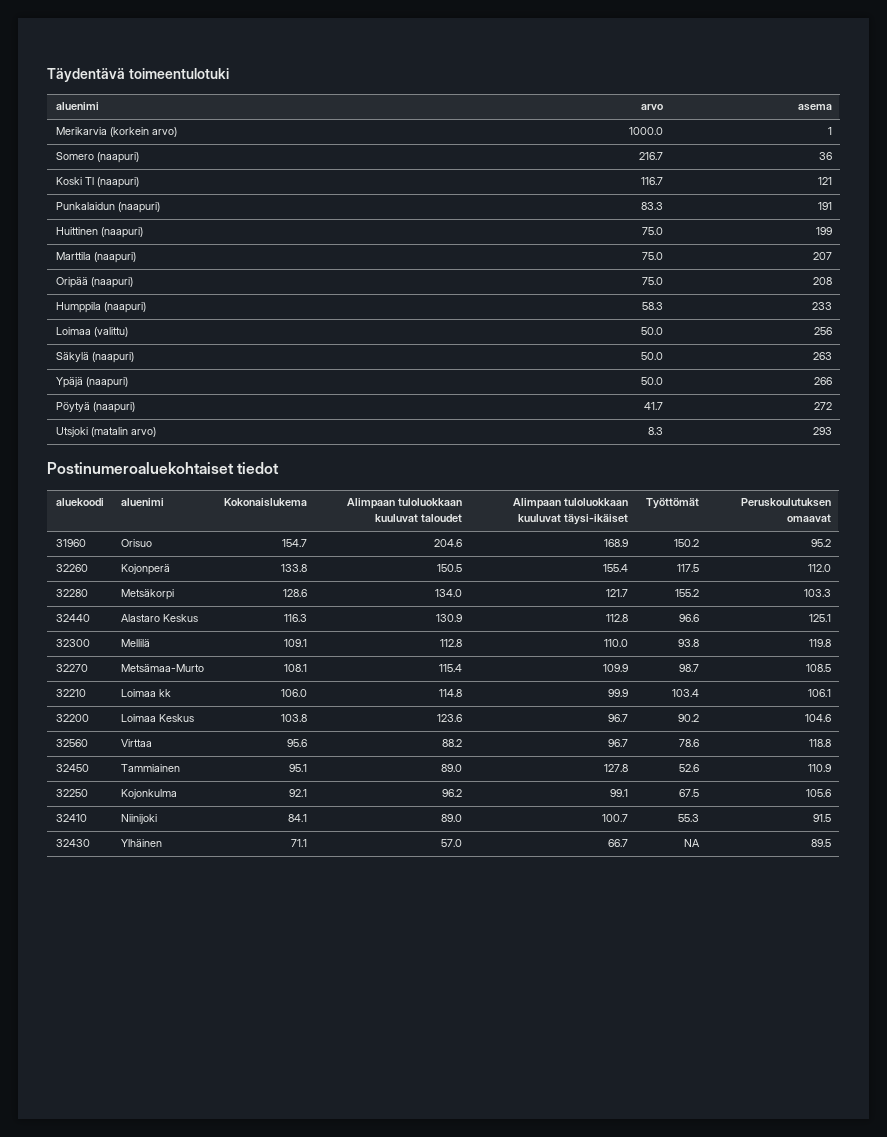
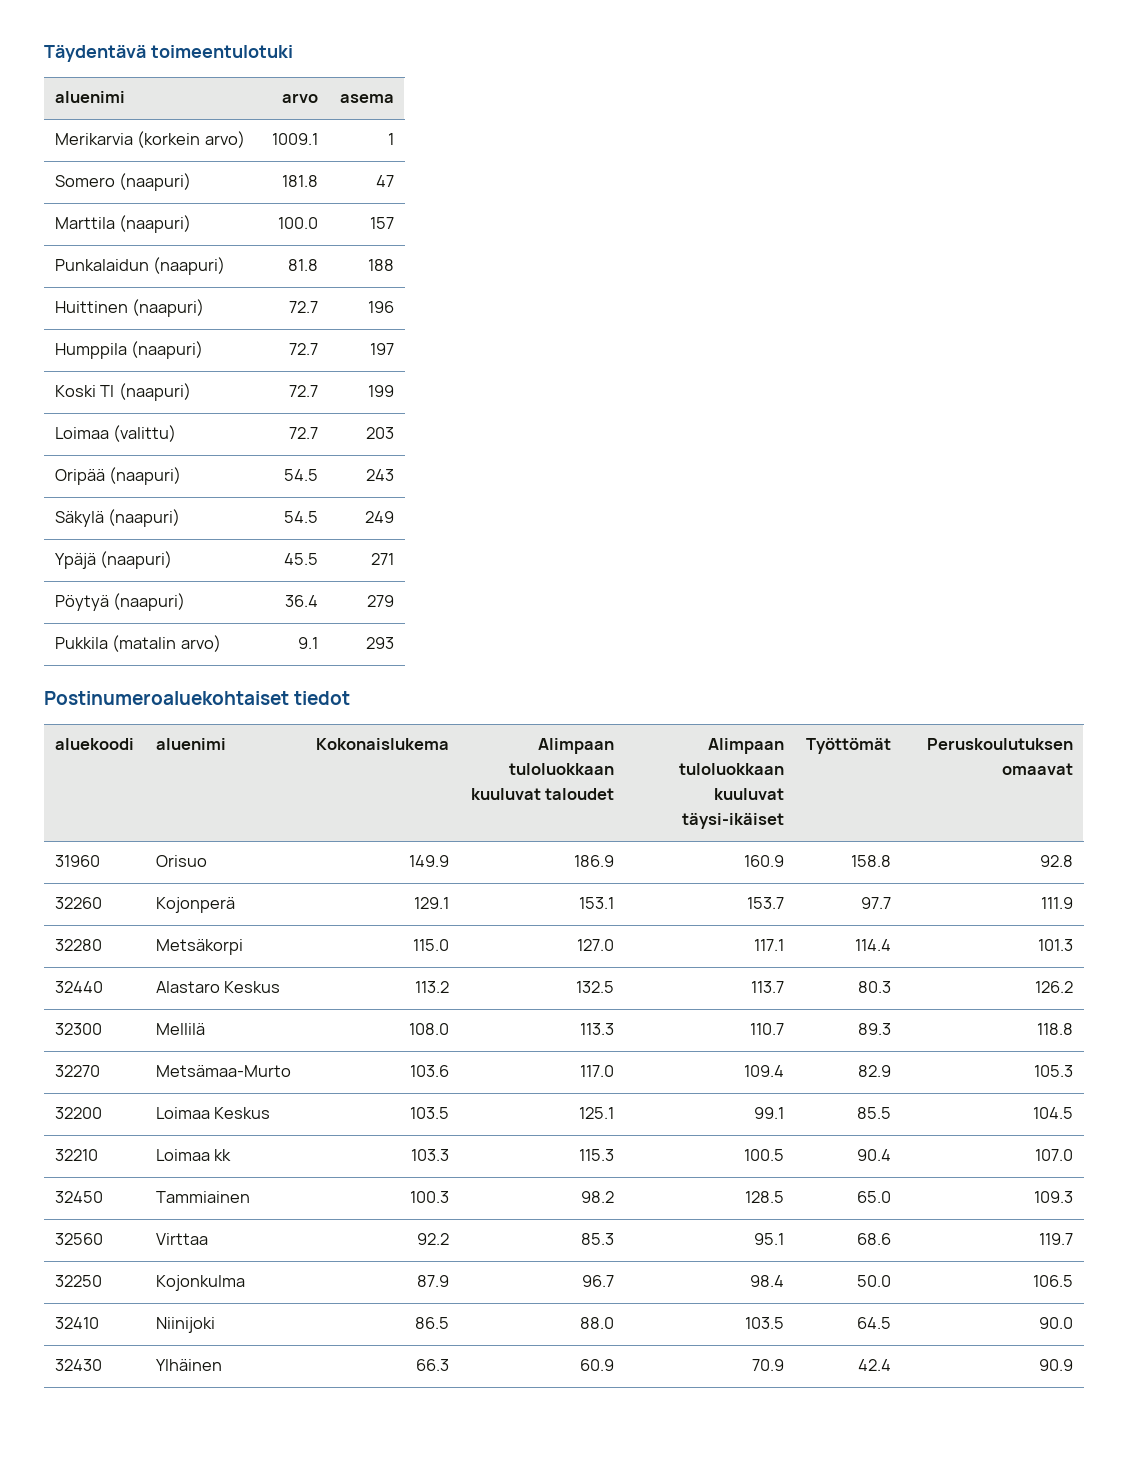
[628,127,663,135] 1000.0 -> [272,133,319,145] 1009.1
[638,152,663,160] [818,152,832,160] [55,177,139,188] [640,177,663,185] [817,177,832,185] [55,202,160,213] [640,202,663,210] [817,202,832,210] [55,227,143,238] [641,227,663,235] [815,227,832,235] [55,252,136,263] [641,252,663,260] [812,252,832,260] [55,277,133,288] [641,277,663,285] [812,277,832,285] [55,302,146,313] [641,302,663,310] [811,302,832,310] [55,327,128,337] [640,327,663,335] [813,327,832,335] 216.7 | 36 // Koski Tl (naapuri) | 116.7 | 121 // Punkalaidun (naapuri) | 83.3 | 191 // Huittinen (naapuri) | 75.0 | 199 // Marttila (naapuri) | 75.0 | 207 // Oripää (naapuri) | 75.0 | 208 // Humppila (naapuri) | 58.3 | 233 // Loimaa (valittu) | 50.0 | 256 -> [282,175,319,187] [376,175,395,187] [54,215,192,233] [278,217,319,229] [370,217,395,229] [54,257,226,275] [288,259,319,271] [368,259,395,271] [54,299,205,317] [289,301,319,313] [368,301,395,313] [54,341,204,359] [289,343,319,355] [370,343,395,355] [54,383,191,401] [289,385,319,397] [368,385,395,397] [54,425,177,442] [289,427,319,439] [366,427,395,439] [54,467,182,485] [284,469,319,481] [366,469,395,481] 181.8 | 47 // Marttila (naapuri) | 100.0 | 157 // Punkalaidun (naapuri) | 81.8 | 188 // Huittinen (naapuri) | 72.7 | 196 // Humppila (naapuri) | 72.7 | 197 // Koski Tl (naapuri) | 72.7 | 199 // Loimaa (valittu) | 72.7 | 203 // Oripää (naapuri) | 54.5 | 243
[640,352,663,360] [812,352,832,360] 50.0 | 263 -> [284,511,319,523] [365,511,395,523] 54.5 | 249
[640,377,663,385] [813,377,832,385] 50.0 | 266 -> [284,553,319,565] [371,553,395,565] 45.5 | 271
[643,402,663,410] [813,402,832,410] [55,427,88,437] 41.7 | 272 // Utsjoki -> [285,595,319,607] [367,595,395,607] [54,637,108,649] 36.4 | 279 // Pukkila
[647,427,663,435] 8.3 -> [298,637,319,649] 9.1
[281,539,307,547] [433,539,462,547] [603,539,628,547] [673,539,699,547] [810,539,831,547] [55,564,88,572] [120,564,170,575] [280,564,307,572] [436,564,462,572] [602,564,628,572] [676,564,699,572] [807,564,831,572] [55,589,88,597] [120,589,174,600] [282,589,307,597] [434,589,462,597] [605,589,628,597] [674,589,699,597] [803,589,831,597] [55,614,90,622] [120,614,198,622] [283,614,307,622] [435,614,462,622] [605,614,628,622] [678,614,699,622] [808,614,831,622] [55,639,90,647] [120,639,150,647] [283,639,307,647] [439,639,462,647] [603,639,628,647] [677,639,699,647] [808,639,831,647] [55,664,88,672] [120,664,204,672] [283,664,307,672] [438,664,462,672] [602,664,628,672] [678,664,699,672] [805,664,831,672] [55,689,86,697] [120,689,171,697] [280,689,307,697] [438,689,462,697] [607,689,628,697] [671,689,699,697] [807,689,831,697] [55,714,89,722] [120,714,194,722] [280,714,307,722] [436,714,462,722] [607,714,628,722] [677,714,699,722] [804,714,831,722] [55,739,88,747] [120,739,152,747] [286,739,307,747] [441,739,462,747] [607,739,628,747] [678,739,699,747] [808,739,831,747] [55,764,89,772] [120,764,180,772] [288,764,307,772] [440,764,462,772] [603,764,628,772] [678,764,699,772] [807,764,831,772] [55,789,88,797] [120,789,177,799] [288,789,307,797] [441,789,462,797] [609,789,628,797] [678,789,699,797] [805,789,831,797] [55,814,87,822] [120,814,157,824] [287,814,307,822] [440,814,462,822] [601,814,628,822] [677,814,699,822] [812,814,831,822] [55,839,90,847] [120,839,162,847] [290,839,307,847] [440,839,462,847] [607,839,628,847] [683,839,700,847] [810,839,831,847] 154.7 | 204.6 | 168.9 | 150.2 | 95.2 // 32260 | Kojonperä | 133.8 | 150.5 | 155.4 | 117.5 | 112.0 // 32280 | Metsäkorpi | 128.6 | 134.0 | 121.7 | 155.2 | 103.3 // 32440 | Alastaro Keskus | 116.3 | 130.9 | 112.8 | 96.6 | 125.1 // 32300 | Mellilä | 109.1 | 112.8 | 110.0 | 93.8 | 119.8 // 32270 | Metsämaa-Murto | 108.1 | 115.4 | 109.9 | 98.7 | 108.5 // 32210 | Loimaa kk | 106.0 | 114.8 | 99.9 | 103.4 | 106.1 // 32200 | Loimaa Keskus | 103.8 | 123.6 | 96.7 | 90.2 | 104.6 // 32560 | Virttaa | 95.6 | 88.2 | 96.7 | 78.6 | 118.8 // 32450 | Tammiainen | 95.1 | 89.0 | 127.8 | 52.6 | 110.9 // 32250 | Kojonkulma | 92.1 | 96.2 | 99.1 | 67.5 | 105.6 // 32410 | Niinijoki | 84.1 | 89.0 | 100.7 | 55.3 | 91.5 // 32430 | Ylhäinen | 71.1 | 57.0 | 66.7 | NA | 89.5 -> [409,855,450,867] [574,855,615,867] [744,855,785,867] [851,855,892,867] [1040,855,1074,867] [54,897,102,909] [155,897,235,913] [414,897,450,909] [579,897,615,909] [747,897,785,909] [861,897,892,909] [1041,897,1074,909] [54,939,102,951] [155,939,243,955] [413,939,450,951] [577,939,615,951] [754,939,785,951] [855,939,892,951] [1038,939,1074,951] [54,981,103,993] [155,981,281,993] [415,981,450,993] [576,981,615,993] [751,981,785,993] [858,981,892,993] [1035,981,1074,993] [54,1023,102,1035] [155,1023,205,1035] [409,1023,450,1035] [580,1023,615,1035] [750,1023,785,1035] [858,1023,892,1035] [1037,1023,1074,1035] [54,1065,100,1077] [155,1065,291,1077] [410,1065,450,1077] [580,1065,615,1077] [744,1065,785,1077] [858,1065,892,1077] [1034,1065,1074,1077] [54,1107,102,1119] [155,1107,271,1119] [410,1107,450,1119] [579,1107,615,1119] [754,1107,785,1119] [857,1107,892,1119] [1033,1107,1074,1119] [54,1149,98,1161] [155,1149,232,1161] [411,1149,450,1161] [579,1149,615,1161] [744,1149,785,1161] [857,1149,892,1161] [1035,1149,1074,1161] [54,1191,103,1203] [155,1191,250,1203] [410,1191,450,1203] [581,1191,615,1203] [745,1191,785,1203] [857,1191,892,1203] [1034,1191,1074,1203] [54,1233,103,1245] [155,1233,208,1245] [417,1233,450,1245] [581,1233,615,1245] [754,1233,785,1245] [857,1233,892,1245] [1039,1233,1074,1245] [54,1275,102,1287] [155,1275,245,1291] [417,1275,450,1287] [582,1275,615,1287] [750,1275,785,1287] [857,1275,892,1287] [1033,1275,1074,1287] [54,1317,99,1329] [155,1317,215,1333] [415,1317,450,1329] [580,1317,615,1329] [745,1317,785,1329] [857,1317,892,1329] [1039,1317,1074,1329] [54,1359,102,1371] [155,1359,222,1371] [416,1359,450,1371] [580,1359,615,1371] [752,1359,785,1371] [858,1359,892,1371] [1039,1359,1074,1371] 149.9 | 186.9 | 160.9 | 158.8 | 92.8 // 32260 | Kojonperä | 129.1 | 153.1 | 153.7 | 97.7 | 111.9 // 32280 | Metsäkorpi | 115.0 | 127.0 | 117.1 | 114.4 | 101.3 // 32440 | Alastaro Keskus | 113.2 | 132.5 | 113.7 | 80.3 | 126.2 // 32300 | Mellilä | 108.0 | 113.3 | 110.7 | 89.3 | 118.8 // 32270 | Metsämaa-Murto | 103.6 | 117.0 | 109.4 | 82.9 | 105.3 // 32200 | Loimaa Keskus | 103.5 | 125.1 | 99.1 | 85.5 | 104.5 // 32210 | Loimaa kk | 103.3 | 115.3 | 100.5 | 90.4 | 107.0 // 32450 | Tammiainen | 100.3 | 98.2 | 128.5 | 65.0 | 109.3 // 32560 | Virttaa | 92.2 | 85.3 | 95.1 | 68.6 | 119.7 // 32250 | Kojonkulma | 87.9 | 96.7 | 98.4 | 50.0 | 106.5 // 32410 | Niinijoki | 86.5 | 88.0 | 103.5 | 64.5 | 90.0 // 32430 | Ylhäinen | 66.3 | 60.9 | 70.9 | 42.4 | 90.9

